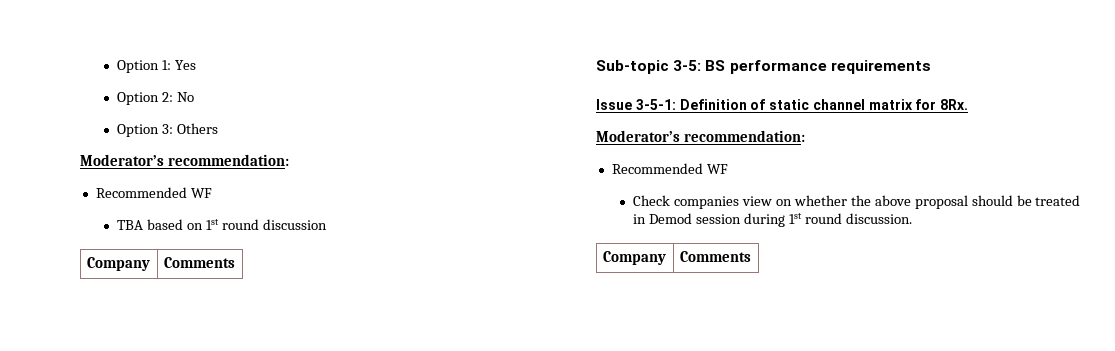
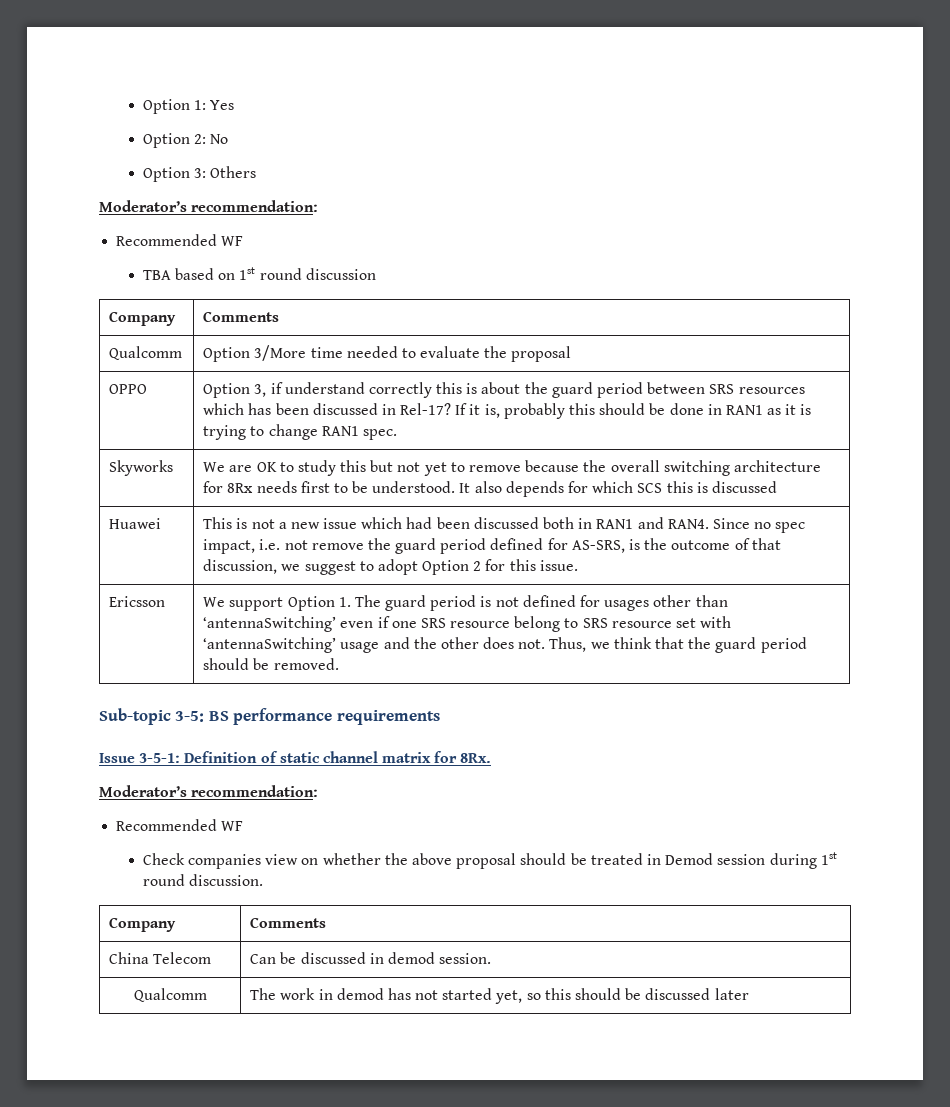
(235, 262) none -> [109,346,183,360] [203,345,572,362] [109,384,148,394] [203,382,805,398] [203,403,812,419] [203,424,397,440] [109,460,174,476] [203,460,821,476] [203,481,777,497] [109,518,162,529] [203,517,806,533] [203,538,781,554] [203,559,578,575] [109,596,166,607] [203,595,728,611] [203,616,732,632] [203,637,807,653] [203,658,339,670] // Qualcomm | Option 3/More time needed to evaluate the proposal // OPPO | Option 3, if understand correctly this is about the guard period between SRS resources which has been discussed in Rel-17? If it is, probably this should be done in RAN1 as it is trying to change RAN1 spec. // Skyworks | We are OK to study this but not yet to remove because the overall switching architecture for 8Rx needs first to be understood. It also depends for which SCS this is discussed // Huawei | This is not a new issue which had been discussed both in RAN1 and RAN4. Since no spec impact, i.e. not remove the guard period defined for AS-SRS, is the outcome of that discussion, we suggest to adopt Option 2 for this issue. // Ericsson | We support Option 1. The guard period is not defined for usages other than ‘antennaSwitching’ even if one SRS resource belong to SRS resource set with ‘antennaSwitching’ usage and the other does not. Thus, we think that the guard period should be removed.
(751, 256) none -> [109,952,212,964] [250,952,492,964] [133,988,207,1002] [250,988,749,1004] // China Telecom | Can be discussed in demod session. // Qualcomm | The work in demod has not started yet, so this should be discussed later

